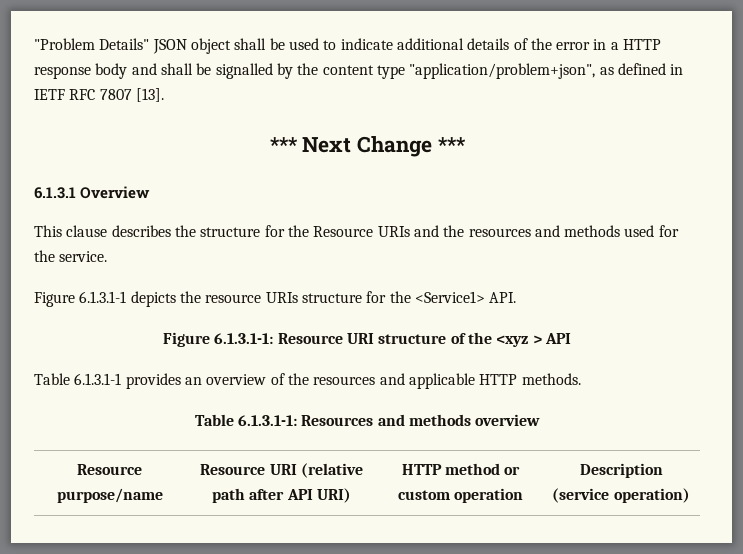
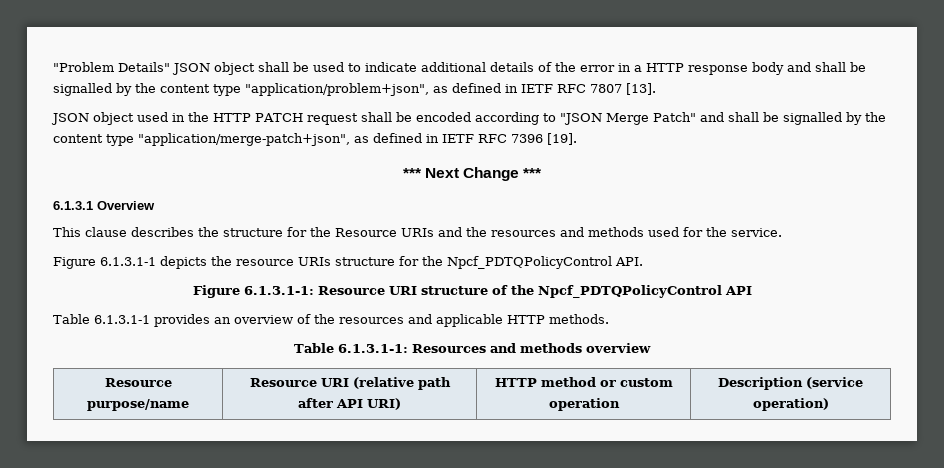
(164, 95) none -> [51,112,886,125] [53,133,577,146] // JSON object used in the HTTP PATCH request shall be encoded according to "JSON Merge Patch" and shall be signalled by the content type "application/merge-patch+json", as defined in IETF RFC 7396 [19].
[414,291,485,303] <Service1> -> [447,256,612,269] Npcf_PDTQPolicyControl
[496,335,542,347] <xyz > -> [537,285,722,298] Npcf_PDTQPolicyControl

